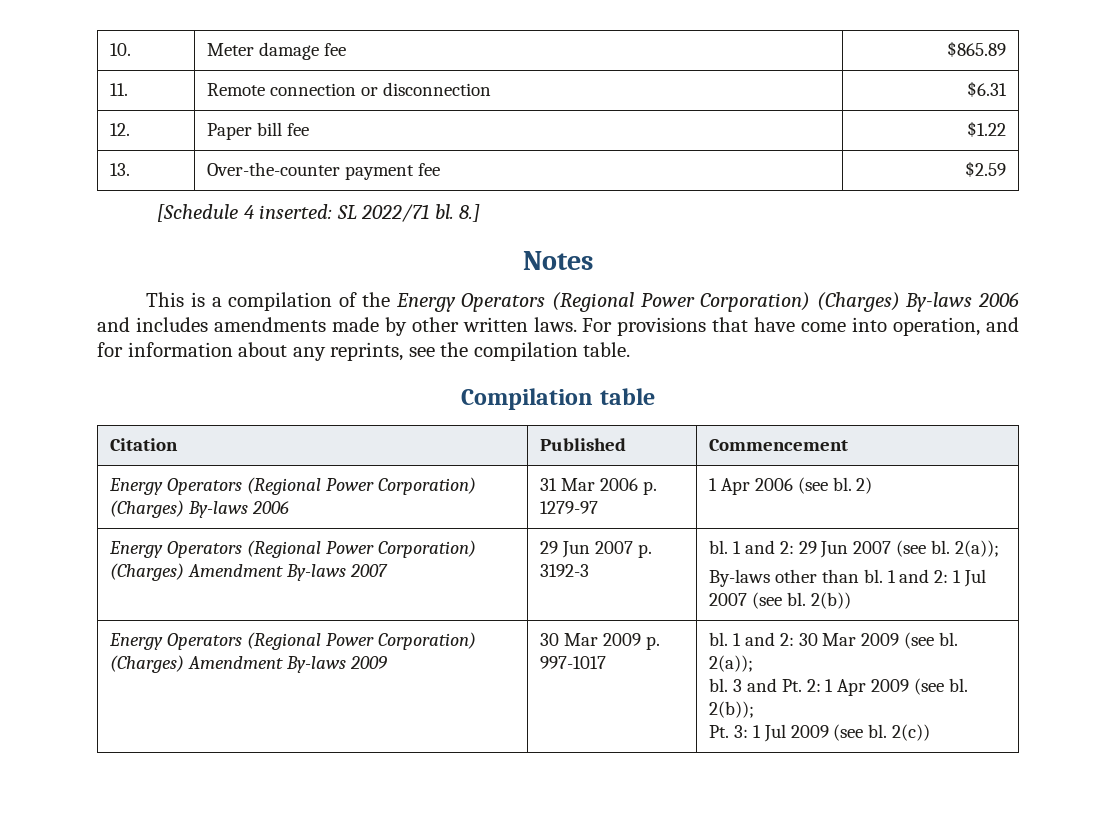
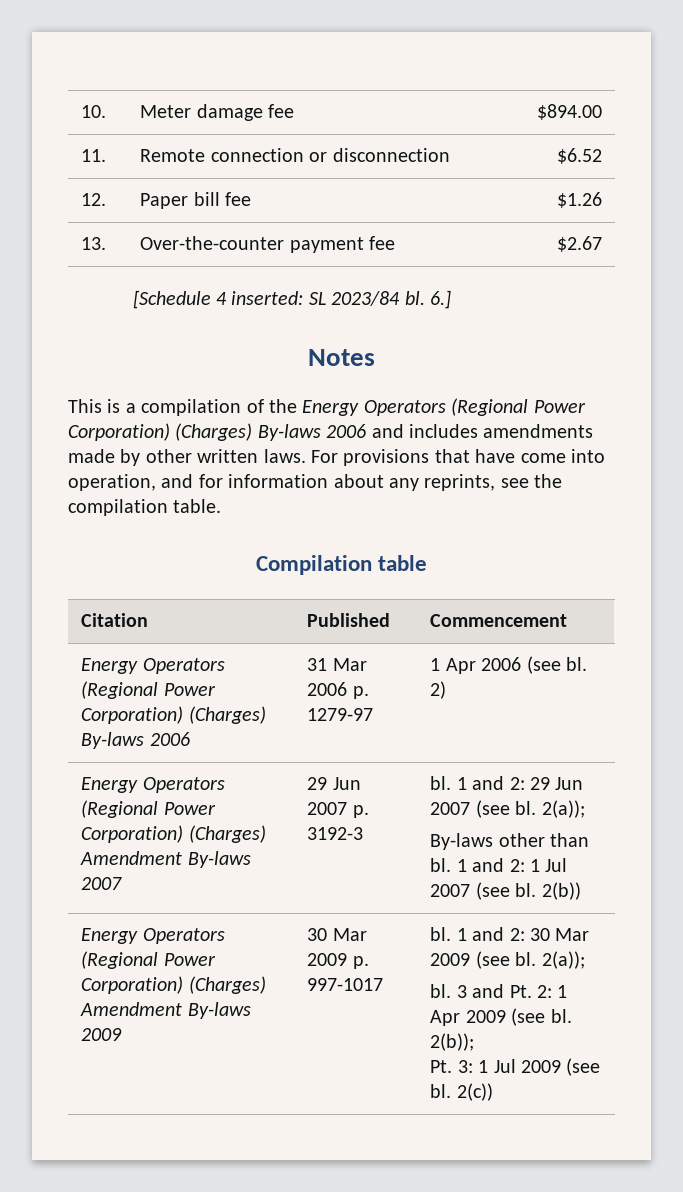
[947,41,1007,57] $865.89 -> [536,104,602,120] $894.00
[967,81,1008,97] $6.31 -> [556,148,602,164] $6.52
[967,121,1007,137] $1.22 -> [556,192,602,208] $1.26
[965,161,1007,177] $2.59 -> [556,236,602,252] $2.67
[361,204,481,222] 2022/71 bl. 8.] -> [331,290,452,309] 2023/84 bl. 6.]

